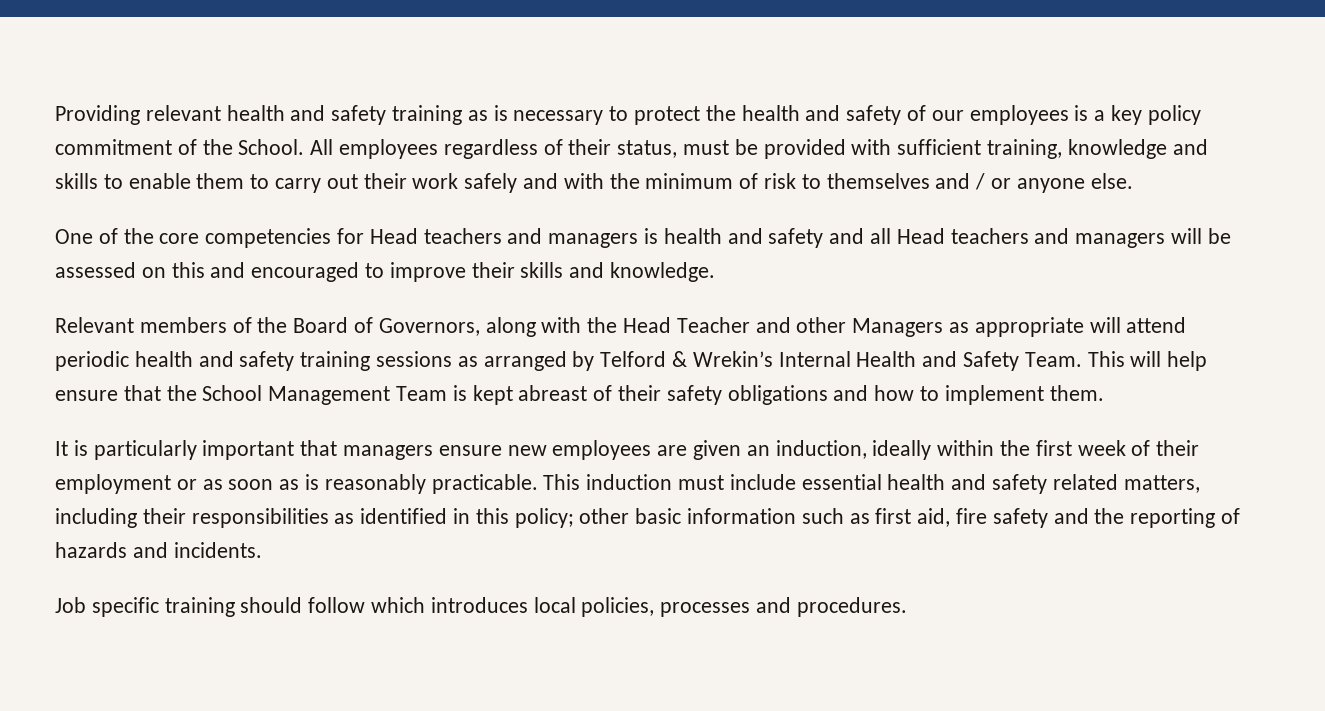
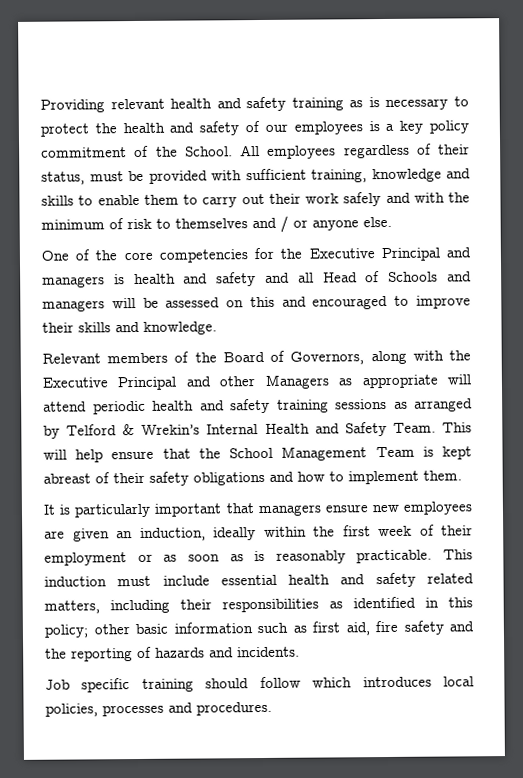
[369,228,502,244] Head teachers -> [280,247,440,262] the Executive Principal
[950,228,1029,244] teachers -> [365,271,439,283] of Schools
[623,317,750,333] Head Teacher -> [42,376,178,391] Executive Principal

